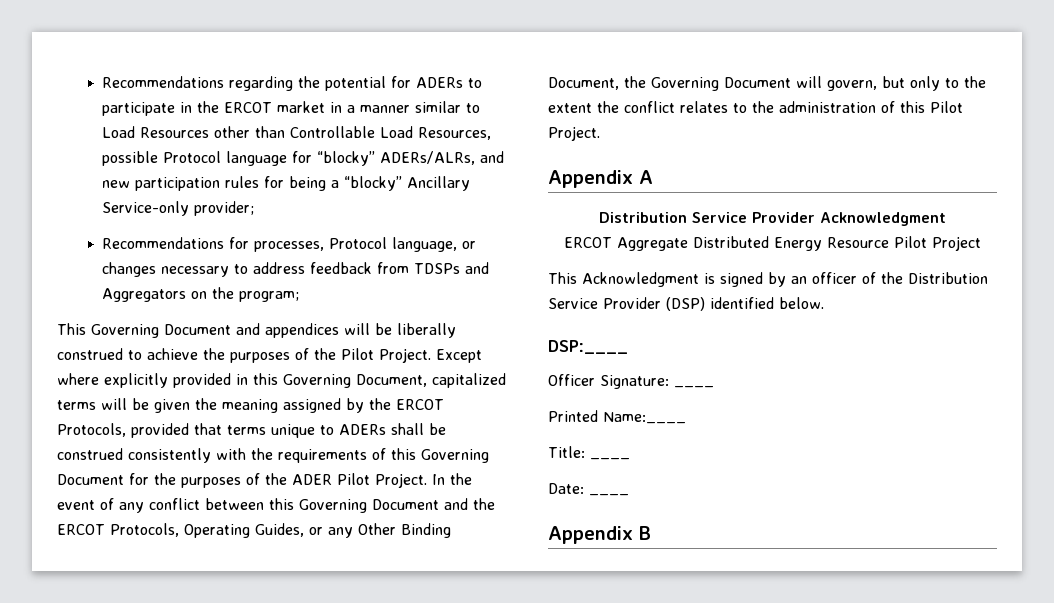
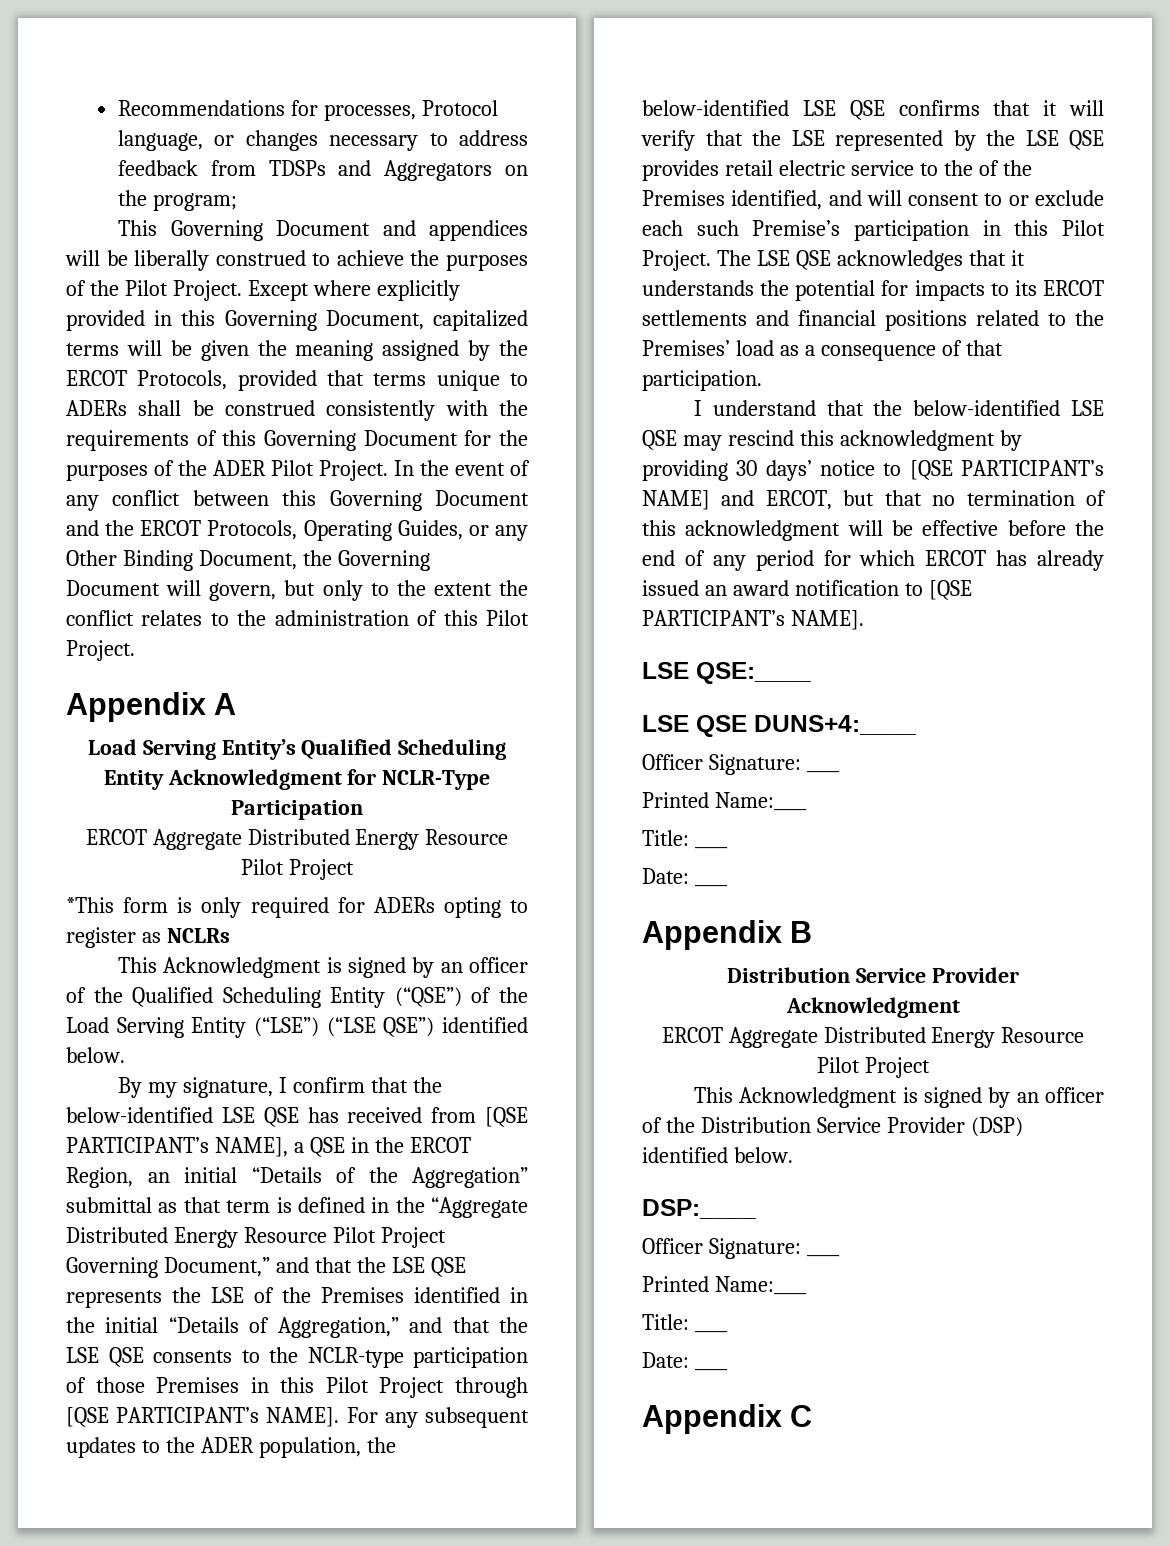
[102,76,483,91] [102,101,481,116] [102,126,492,140] [102,151,505,166] [102,176,471,191] [102,201,255,216] [102,237,225,249] Recommendations regarding the potential for ADERs to participate in the ERCOT market in a manner similar to Load Resources other than Controllable Load Resources, possible Protocol language for “blocky” ADERs/ALRs, and new participation rules for being a “blocky” Ancillary Service-only provider; // Recommendations -> [117,100,285,116] Recommendations
(653, 177) none -> [87,739,507,760] [103,769,491,790] [231,800,363,820] [85,829,509,850] [241,859,354,880] [66,897,528,918] [66,927,230,948] [118,957,529,978] [66,987,528,1008] [66,1017,528,1038] [66,1047,125,1063] [118,1077,442,1098] [66,1107,528,1127] [66,1137,471,1157] [66,1167,528,1188] [66,1197,528,1218] [66,1227,446,1248] [66,1257,466,1278] [66,1287,528,1308] [66,1317,528,1338] [66,1347,528,1368] [66,1377,528,1398] [66,1407,529,1428] [66,1437,396,1458] [642,100,1104,120] [641,130,1104,151] [642,160,1032,181] [642,190,1104,210] [642,220,1105,241] [642,250,1025,271] [642,280,1104,301] [642,310,1104,331] [642,340,1003,361] [642,370,762,391] [694,400,1104,416] [642,430,1022,451] [642,460,1104,481] [642,490,1106,510] [642,520,1104,541] [642,550,1104,571] [642,580,972,600] [642,610,864,630] [642,662,811,684] [642,715,916,737] [642,754,840,775] [642,792,807,811] [642,830,689,846] [694,846,728,849] [642,868,689,884] [694,884,728,887] [642,920,813,950] // Load Serving Entity’s Qualified Scheduling Entity Acknowledgment for NCLR-Type Participation // ERCOT Aggregate Distributed Energy Resource Pilot Project // *This form is only required for ADERs opting to register as NCLRs // This Acknowledgment is signed by an officer of the Qualified Scheduling Entity (“QSE”) of the Load Serving Entity (“LSE”) (“LSE QSE”) identified below. // By my signature, I confirm that the below-identified LSE QSE has received from [QSE PARTICIPANT’s NAME], a QSE in the ERCOT Region, an initial “Details of the Aggregation” submittal as that term is defined in the “Aggregate Distributed Energy Resource Pilot Project Governing Document,” and that the LSE QSE represents the LSE of the Premises identified in the initial “Details of Aggregation,” and that the LSE QSE consents to the NCLR-type participation of those Premises in this Pilot Project through [QSE PARTICIPANT’s NAME]. For any subsequent updates to the ADER population, the below-identified LSE QSE confirms that it will verify that the LSE represented by the LSE QSE provides retail electric service to the of the Premises identified, and will consent to or exclude each such Premise’s participation in this Pilot Project. The LSE QSE acknowledges that it understands the potential for impacts to its ERCOT settlements and financial positions related to the Premises’ load as a consequence of that participation. // I understand that the below-identified LSE QSE may rescind this acknowledgment by providing 30 days’ notice to [QSE PARTICIPANT’s NAME] and ERCOT, but that no termination of this acknowledgment will be effective before the end of any period for which ERCOT has already issued an award notification to [QSE PARTICIPANT’s NAME]. // LSE QSE:____ // LSE QSE DUNS+4:____ // Officer Signature: ____ // Printed Name:____ // Title: ____ // Date: ____ // Appendix B
[639,526,651,540] B -> [790,1405,813,1427] C

